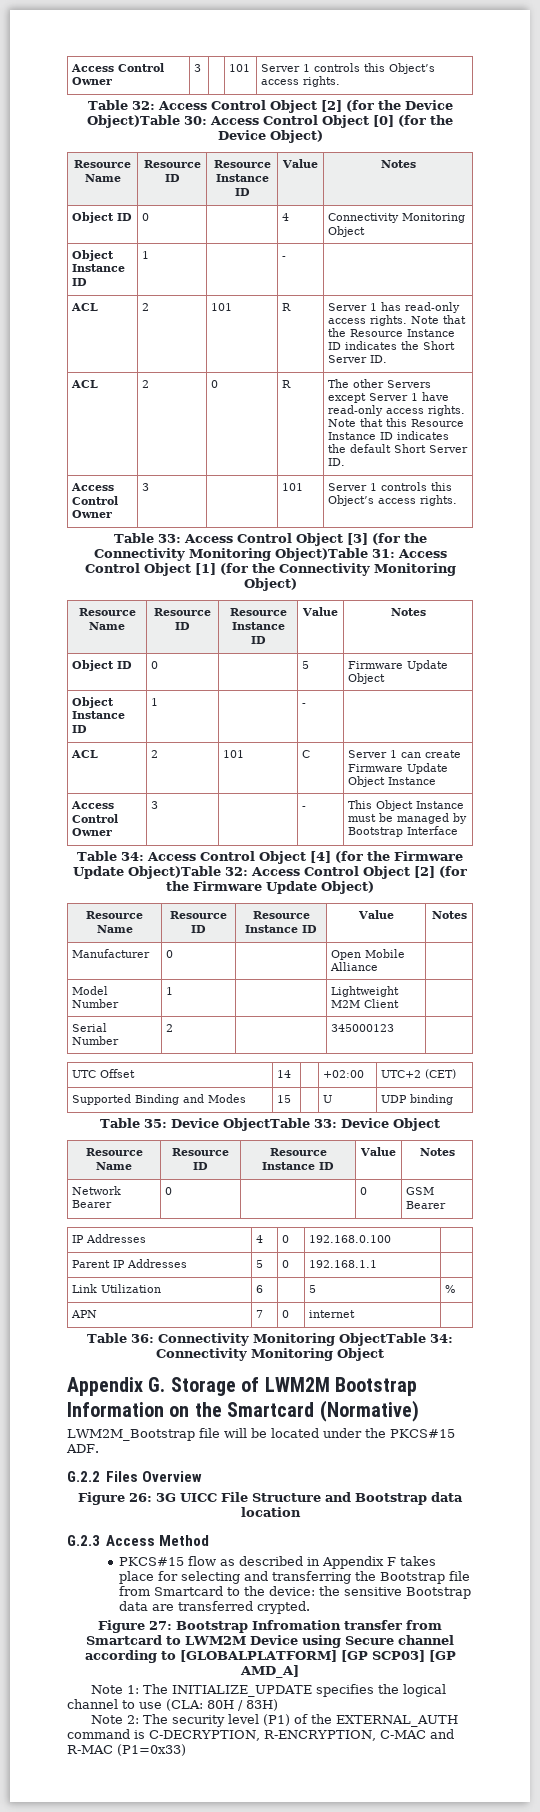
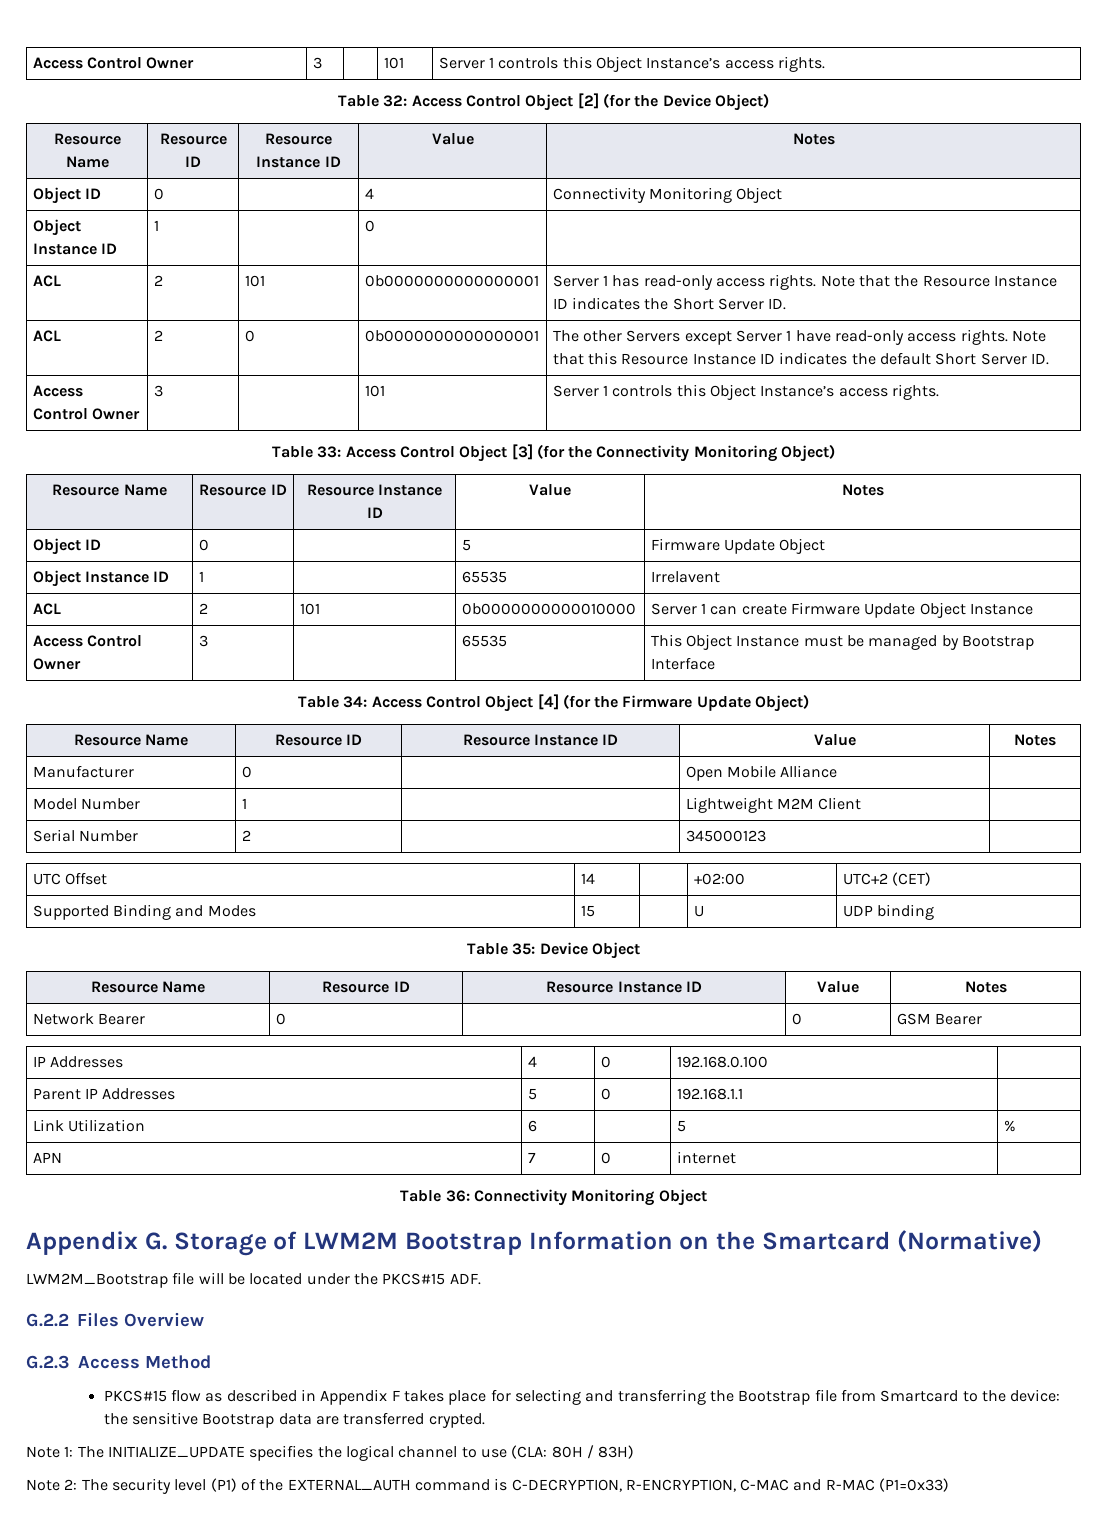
[71,63,165,72] [72,77,113,85] [194,64,202,72] [229,64,251,72] [261,63,436,74] Access Control Owner | 3 | | 101 | Server 1 controls this Object’s -> [32,57,195,69] [312,57,322,69] [383,57,404,69] [438,56,721,72] Access Control Owner | 3 | | 101 | Server 1 controls this Object Instance’s
[87,115,453,128] [217,130,266,140] Object)Table 30: Access Control Object [0] (for the Device -> (711, 100) none
[282,256,287,259] [71,303,99,311] [142,303,150,311] [211,303,233,311] [282,303,292,311] - | // ACL | 2 | 101 | R -> [364,220,375,232] [32,275,61,287] [153,275,163,286] [244,275,265,287] [364,275,539,287] 0 | // ACL | 2 | 101 | 0b0000000000000001
[282,380,292,388] R -> [364,330,539,342] 0b0000000000000001
[328,495,375,506] Object’s -> [710,384,835,400] Object Instance’s
[274,548,447,561] [84,563,456,576] Object)Table 31: Access Control Object [1] (for the Connectivity Monitoring -> (777, 453) none
[302,703,307,706] [71,750,99,758] [151,750,159,758] [223,750,245,758] [302,750,311,758] - | // ACL | 2 | 101 | C -> [461,571,507,583] [650,571,720,583] [32,603,61,615] [198,603,208,614] [299,603,320,615] [461,603,636,615] 65535 | Irrelavent // ACL | 2 | 101 | 0b0000000000010000
[302,806,307,809] - -> [461,635,507,647] 65535
[128,866,467,879] [166,881,317,894] Object)Table 32: Access Control Object [2] (for the Firmware Update -> (751, 703) none
[223,1118,389,1131] ObjectTable 33: Device -> (588, 948) none
[339,1333,453,1346] [156,1348,333,1361] ObjectTable 34: Connectivity Monitoring -> (655, 1197) none
[78,1492,463,1505] [240,1507,301,1517] // Figure 26: 3G UICC File Structure and Bootstrap data location -> (204, 1319) none
[98,1620,442,1633] [86,1635,454,1648] [84,1650,456,1663] [240,1665,299,1678] // Figure 27: Bootstrap Infromation transfer from Smartcard to LWM2M Device using Secure channel according to [GLOBALPLATFORM] [GP SCP03] [GP AMD_A] -> (485, 1420) none

